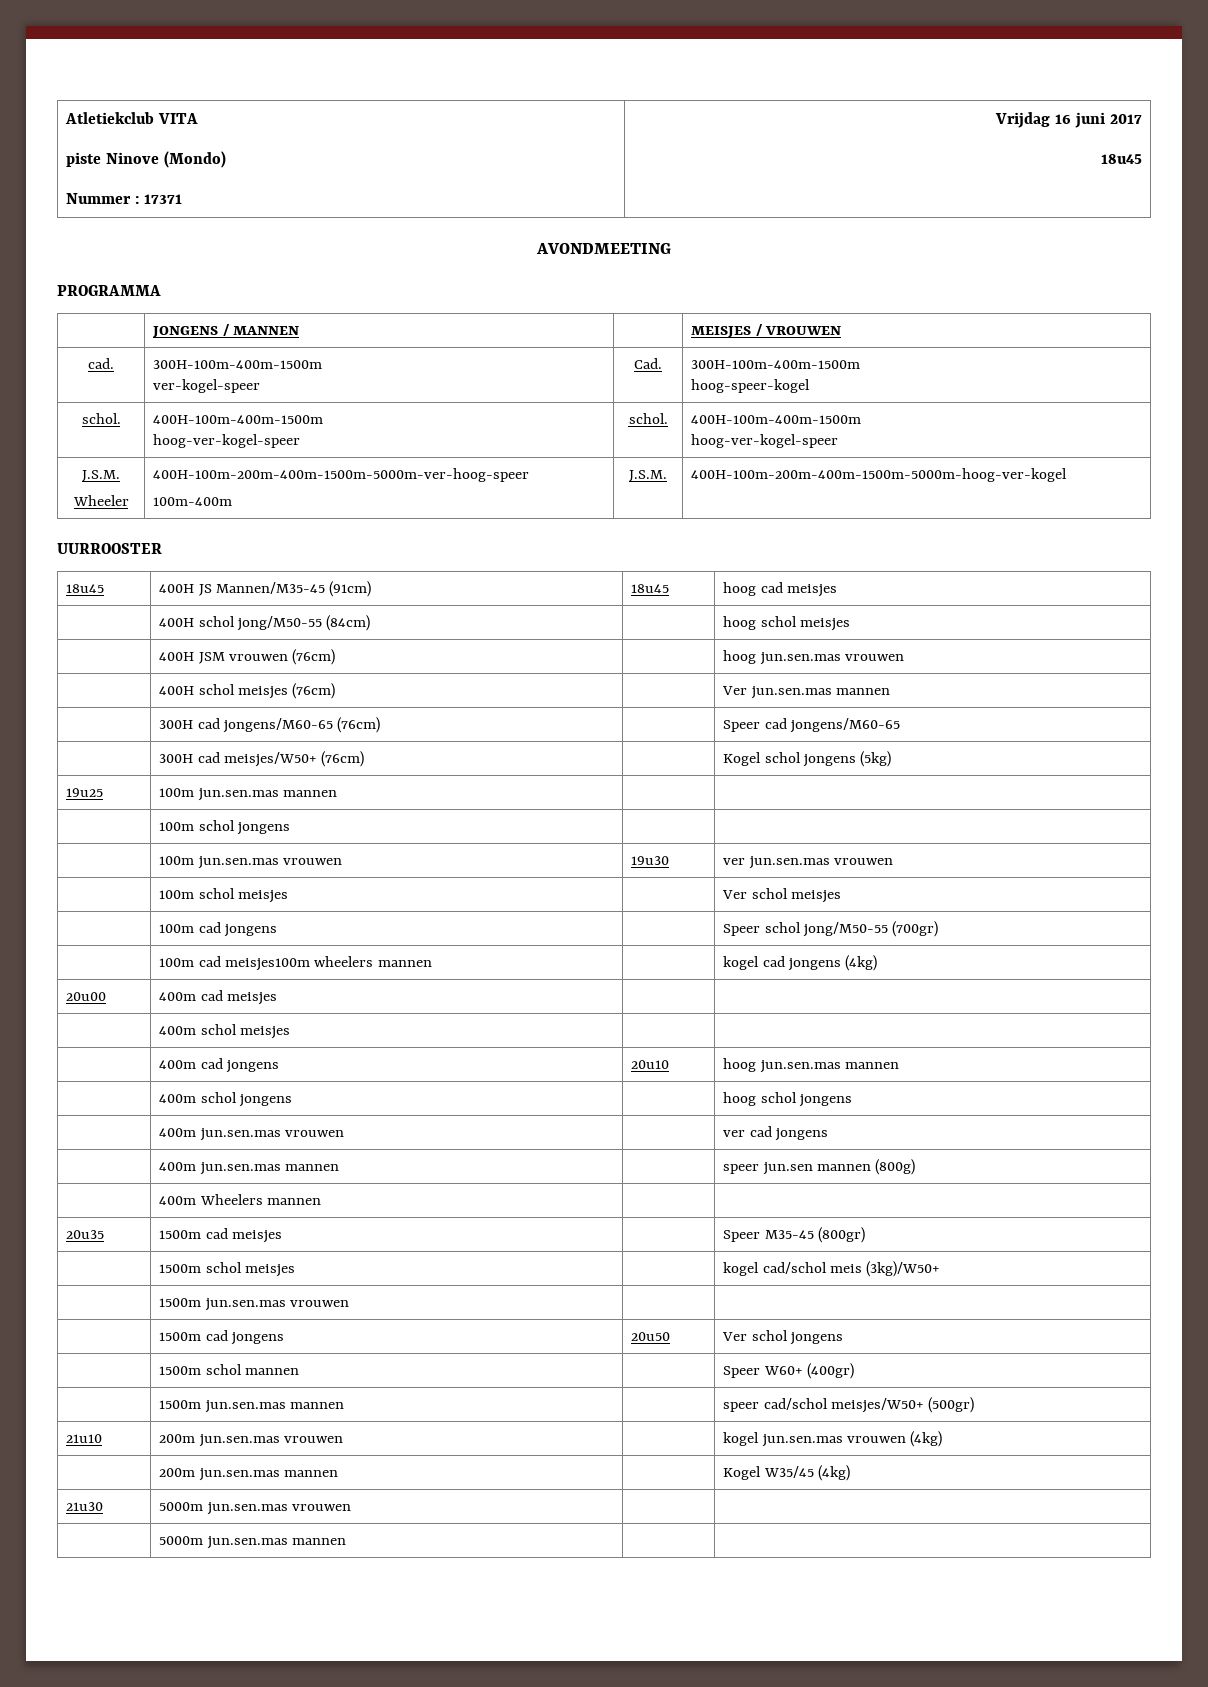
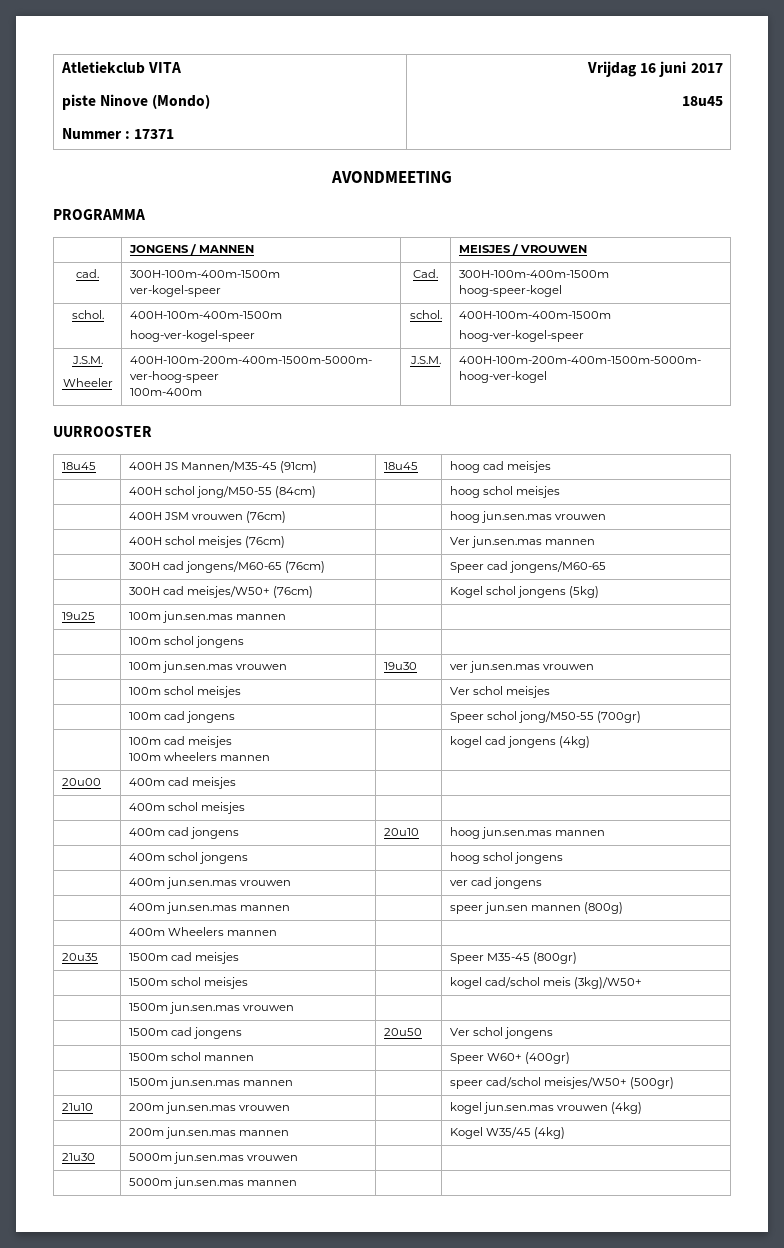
[224,958,310,971] meisjes100m -> [187,736,232,748] [128,753,161,761] meisjes // 100m

